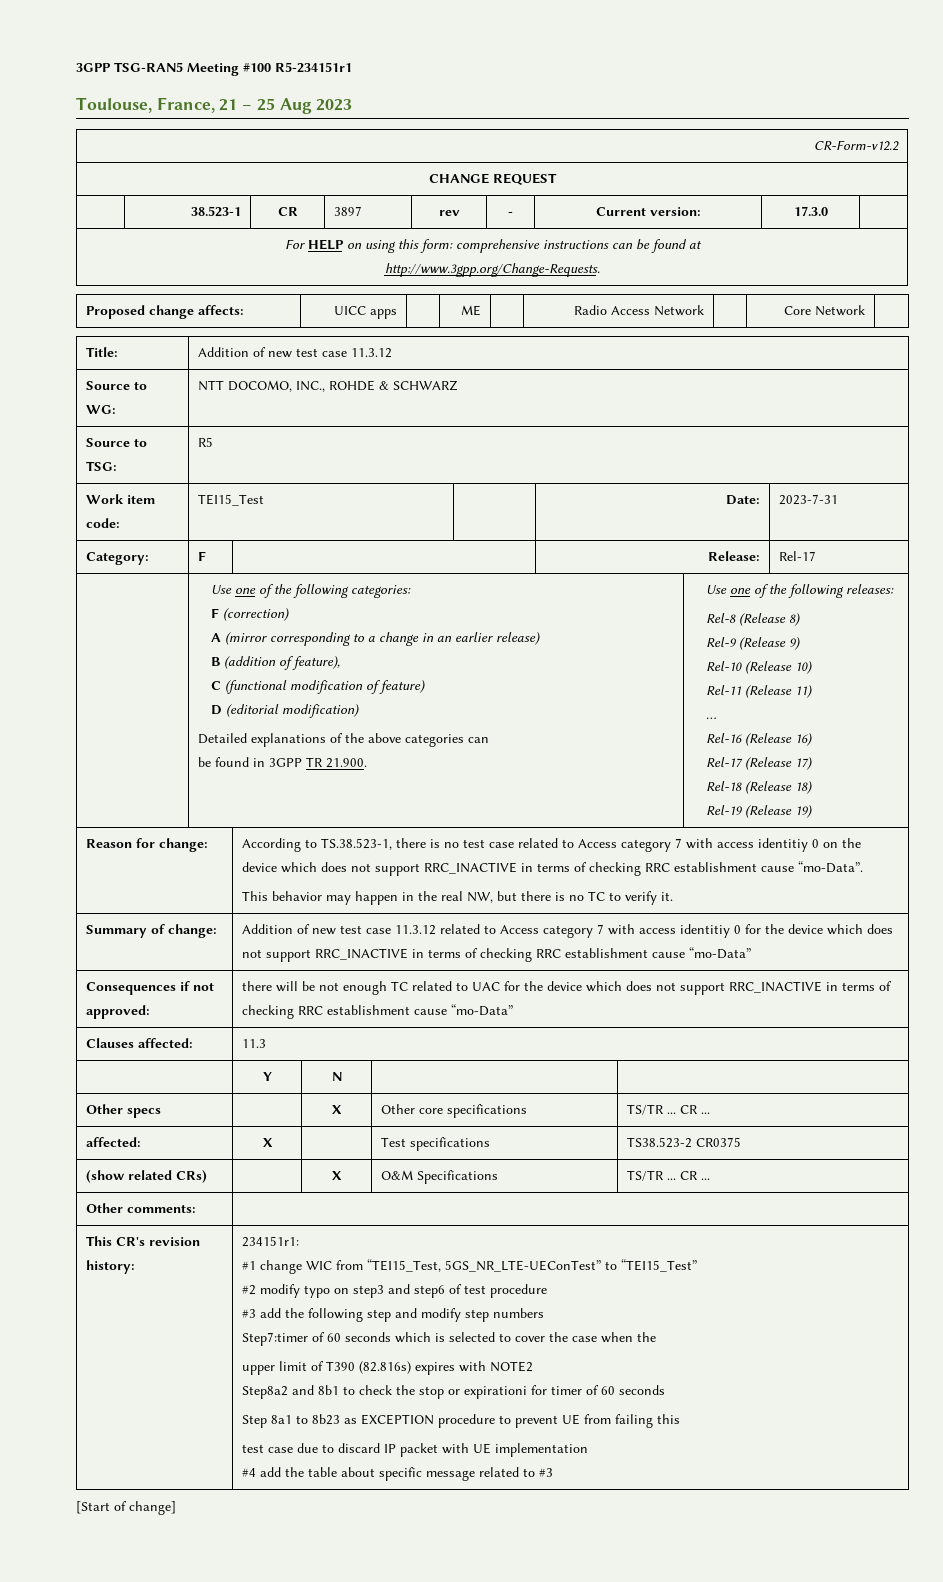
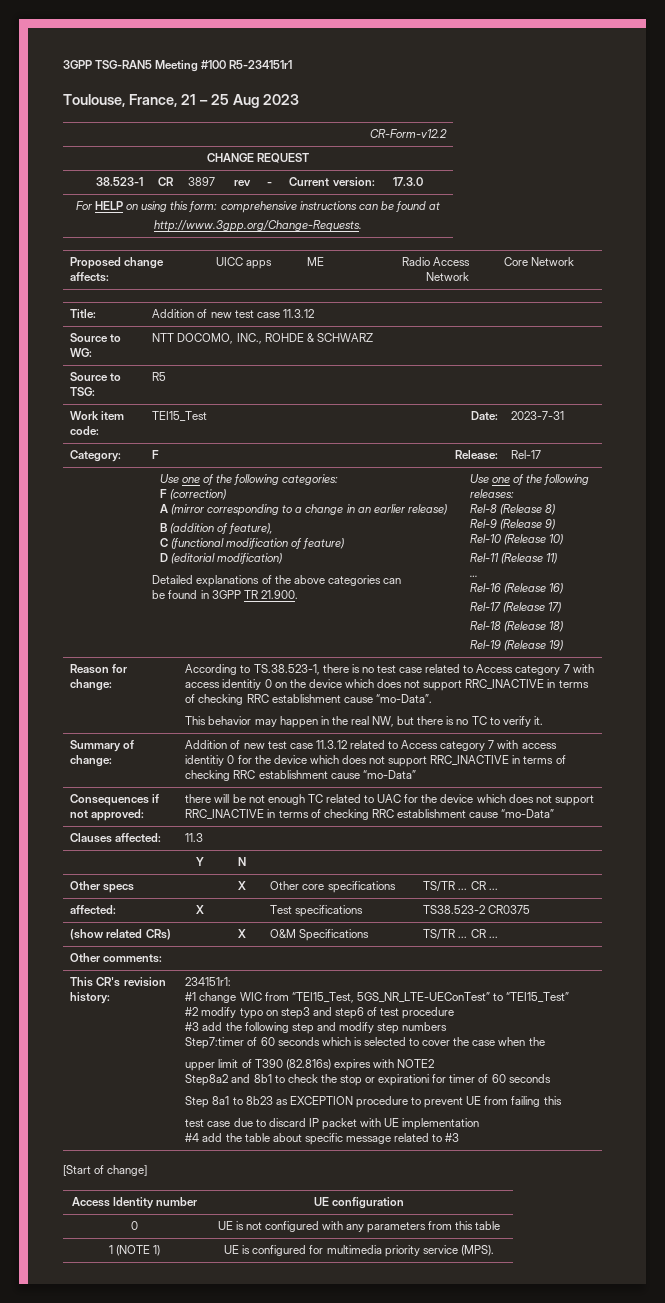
(176, 1508) none -> [71,1197,198,1209] [313,1197,405,1209] [131,1221,138,1230] [217,1221,501,1233] [108,1245,161,1256] [224,1245,494,1257] // Access Identity number | UE configuration // 0 | UE is not configured with any parameters from this table // 1 (NOTE 1) | UE is configured for multimedia priority service (MPS).

